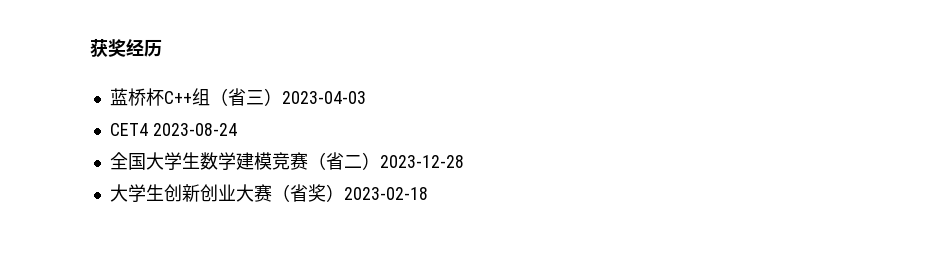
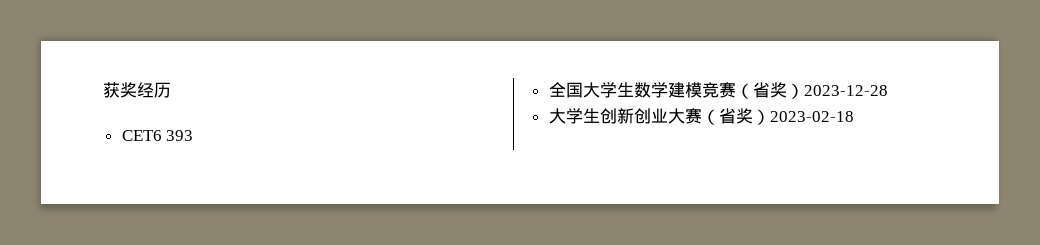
[109,88,366,106] [109,123,237,136] 蓝桥杯C++组（省三）2023-04-03 // CET4 2023-08-24 -> [121,130,194,141] CET6 393
[343,155,362,168] 二 -> [769,82,787,98] 奖

